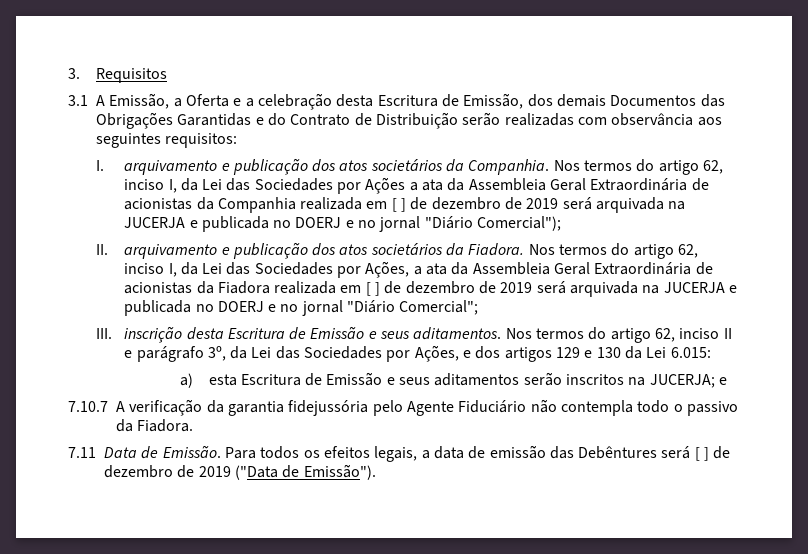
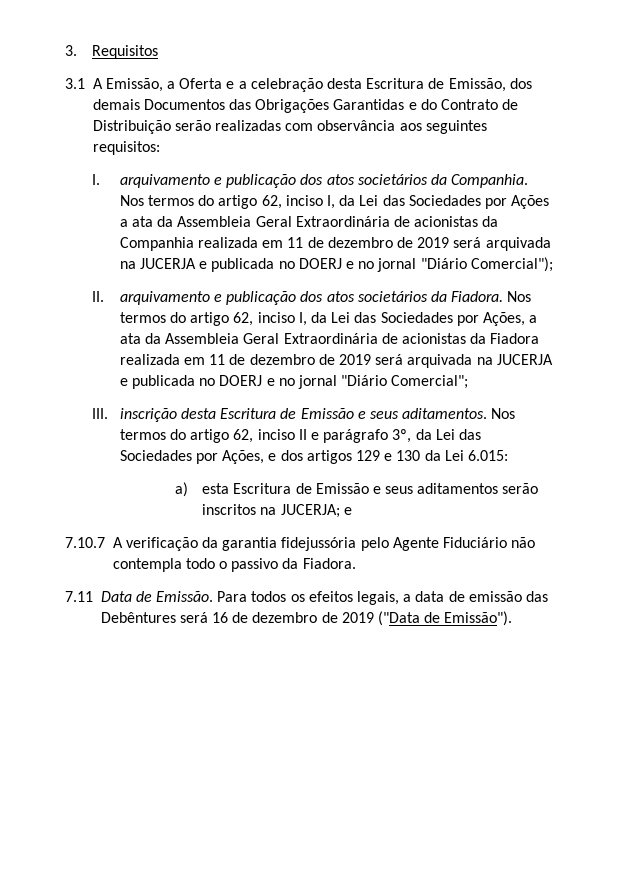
[391,198,407,212] [ ] -> [287,237,304,248] 11
[365,282,381,296] [ ] -> [209,354,226,365] 11
[694,447,710,461] [ ] -> [212,612,229,623] 16

